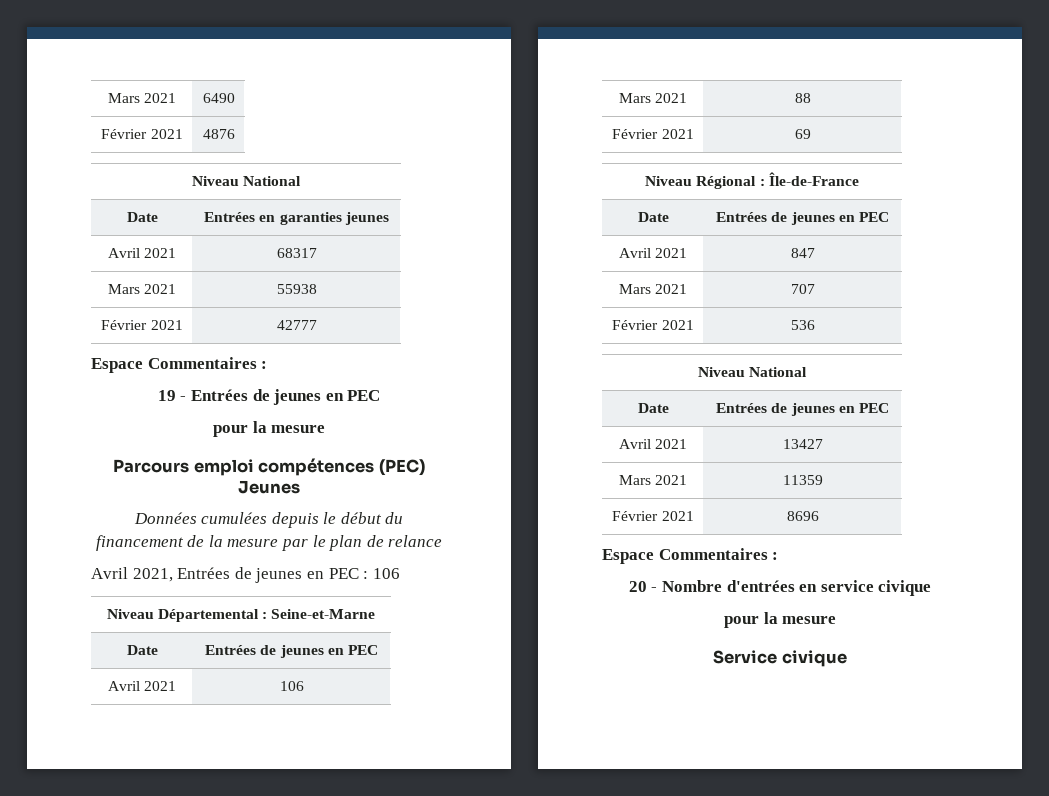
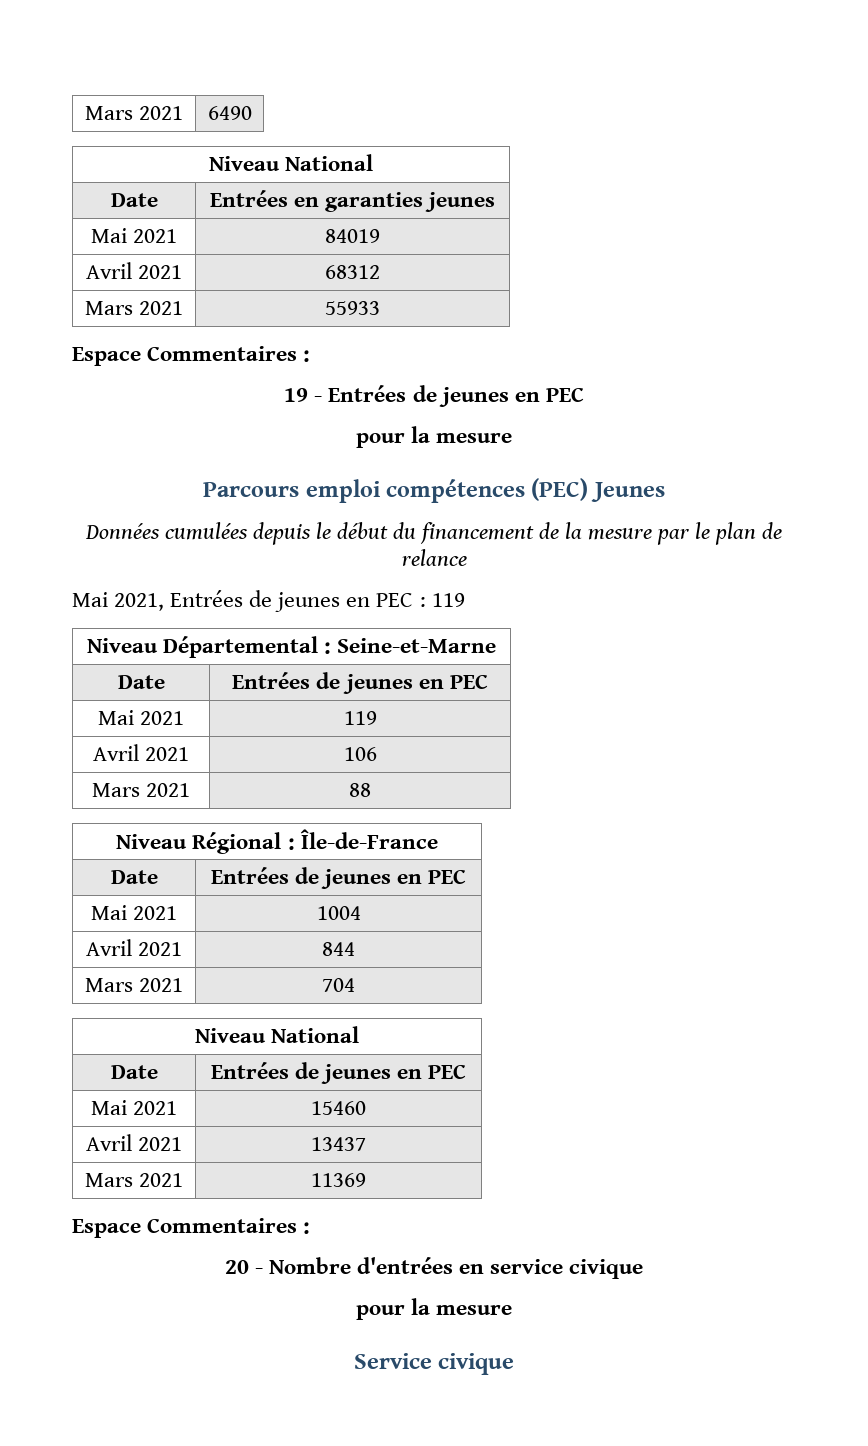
[101,129,183,139] [202,129,235,139] // Février 2021 | 4876 -> (252, 113) none
[107,248,177,258] [276,248,317,258] [107,284,177,294] [276,284,317,294] [101,320,183,330] [276,320,317,330] // Avril 2021 | 68317 // Mars 2021 | 55938 // Février 2021 | 42777 -> [90,228,178,243] [325,229,380,243] [85,262,183,279] [325,265,380,279] [84,301,184,315] [325,301,380,315] // Mai 2021 | 84019 // Avril 2021 | 68312 // Mars 2021 | 55933
[91,567,128,579] Avril -> [72,592,108,607] Mai
[372,568,400,579] 106 -> [431,593,465,607] 119
(378, 650) none -> [97,710,185,725] [343,711,377,725] // Mai 2021 | 119
[612,129,694,139] [794,129,811,139] // Février 2021 | 69 -> (371, 790) none
[618,248,688,258] [790,248,815,258] [618,284,688,294] [790,284,815,294] [612,320,694,330] [790,320,815,330] // Avril 2021 | 847 // Mars 2021 | 707 // Février 2021 | 536 -> [90,905,178,920] [316,906,361,920] [85,939,183,956] [322,942,355,956] [84,978,184,992] [322,978,355,992] // Mai 2021 | 1004 // Avril 2021 | 844 // Mars 2021 | 704
[618,439,688,449] [782,439,823,449] [618,475,688,485] [782,475,823,485] [612,511,694,521] [786,511,819,521] // Avril 2021 | 13427 // Mars 2021 | 11359 // Février 2021 | 8696 -> [90,1100,178,1115] [311,1101,366,1115] [85,1134,183,1151] [311,1137,366,1151] [84,1173,184,1187] [311,1173,366,1187] // Mai 2021 | 15460 // Avril 2021 | 13437 // Mars 2021 | 11369

